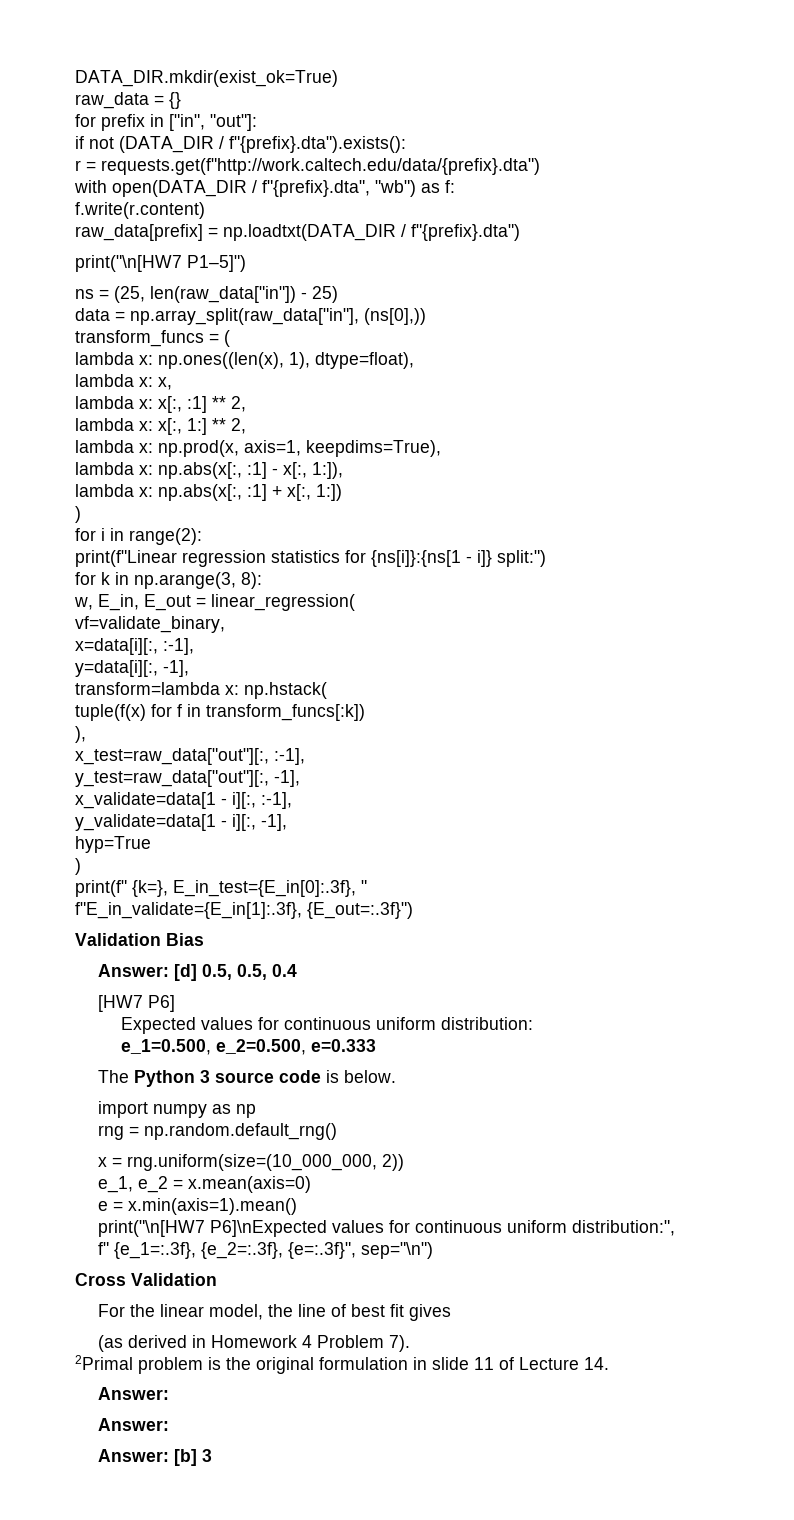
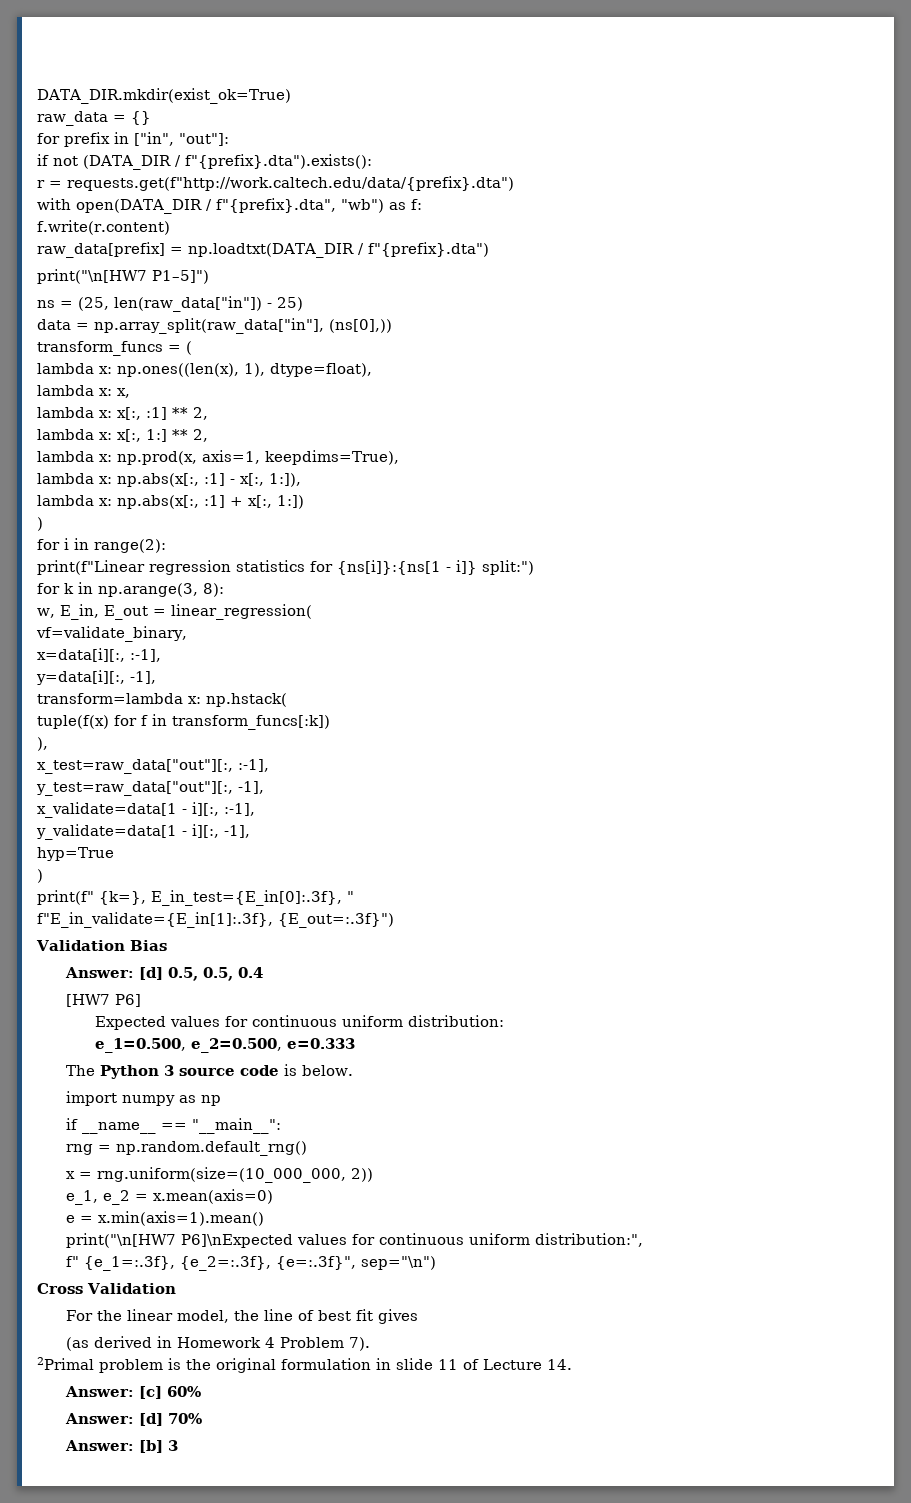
(257, 1111) none -> [66,1118,282,1134] // if __name__ == "__main__":
[98,1418,170,1431] // Answer: -> [139,1386,202,1399] [65,1413,203,1426] [c] 60% // Answer: [d] 70%

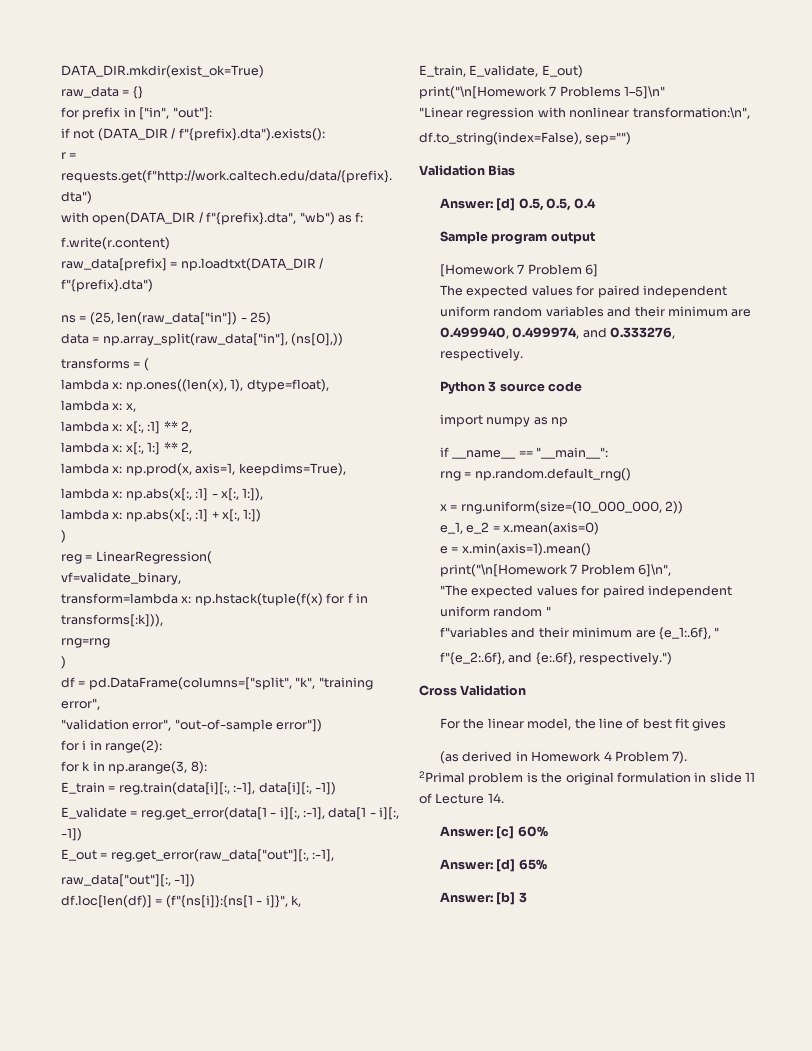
[37,269,209,284] // print("\n[HW7 P1–5]") -> (153, 285) none
[37,341,163,356] transform_funcs -> [61,358,130,369] transforms
[37,538,166,553] [37,560,534,575] for i in range(2): // print(f"Linear regression statistics for {ns[i]}:{ns[1 - i]} split:") -> [61,551,212,564] [61,572,181,585] [61,593,368,606] [61,614,163,627] [61,638,110,648] [61,656,66,669] [61,677,373,690] [61,698,100,710] [61,719,323,732] [61,740,163,753] reg = LinearRegression( // vf=validate_binary, // transform=lambda x: np.hstack(tuple(f(x) for f in transforms[:k])), // rng=rng // ) // df = pd.DataFrame(columns=["split", "k", "training error", // "validation error", "out-of-sample error"]) // for i in range(2):
[37,604,312,620] [36,626,187,642] [37,648,161,662] [36,670,156,685] [37,693,287,707] [37,714,330,730] [37,737,48,751] [37,759,269,774] [36,781,264,796] [37,802,177,818] w, E_in, E_out = linear_regression( // vf=validate_binary, // x=data[i][:, :-1], // y=data[i][:, -1], // transform=lambda x: np.hstack( // tuple(f(x) for f in transform_funcs[:k]) // ), // x_test=raw_data["out"][:, :-1], // y_test=raw_data["out"][:, -1], // x_validate=data[1 -> [61,782,336,795] [61,807,267,820] E_train = reg.train(data[i][:, :-1], data[i][:, -1]) // E_validate = reg.get_error(data[1
[36,824,250,840] [37,847,114,861] [37,869,43,883] [37,890,354,906] [37,912,394,928] // y_validate=data[1 - i][:, -1], // hyp=True // ) // print(f" {k=}, E_in_test={E_in[0]:.3f}, " // f"E_in_validate={E_in[1]:.3f}, {E_out=:.3f}") -> [328,807,399,820] [61,828,82,841] [61,849,335,862] [61,874,196,887] [61,895,301,908] [419,65,583,78] [419,86,666,99] [419,107,750,120] [419,132,632,145] data[1 - i][:, -1]) // E_out = reg.get_error(raw_data["out"][:, :-1], // raw_data["out"][:, -1]) // df.loc[len(df)] = (f"{ns[i]}:{ns[1 - i]}", k, // E_train, E_validate, E_out) // print("\n[Homework 7 Problems 1–5]\n" // "Linear regression with nonlinear transformation:\n", // df.to_string(index=False), sep="")
[66,994,142,1007] [95,1015,505,1030] [95,1038,356,1053] [66,1065,96,1076] [HW7 P6] // Expected values for continuous uniform distribution: // e_1=0.500, e_2=0.500, e=0.333 // The -> [440,231,595,244] [440,264,599,277] [440,285,727,298] [440,306,752,317] [440,327,676,339] [440,348,524,361] Sample program output // [Homework 7 Problem 6] // The expected values for paired independent uniform random variables and their minimum are 0.499940, 0.499974, and 0.333276, respectively. //
[284,1064,354,1076] is below. -> (583, 386) none
[66,1233,644,1248] [66,1256,437,1271] print("\n[HW7 P6]\nExpected values for continuous uniform distribution:", // f" {e_1=:.3f}, {e_2=:.3f}, {e=:.3f}", sep="\n") -> [440,564,672,577] [440,585,732,598] [440,606,551,617] [440,627,720,640] [440,652,673,665] print("\n[Homework 7 Problem 6]\n", // "The expected values for paired independent uniform random " // f"variables and their minimum are {e_1:.6f}, " // f"{e_2:.6f}, and {e:.6f}, respectively.")
[168,1413,203,1424] 70% -> [518,859,547,870] 65%

